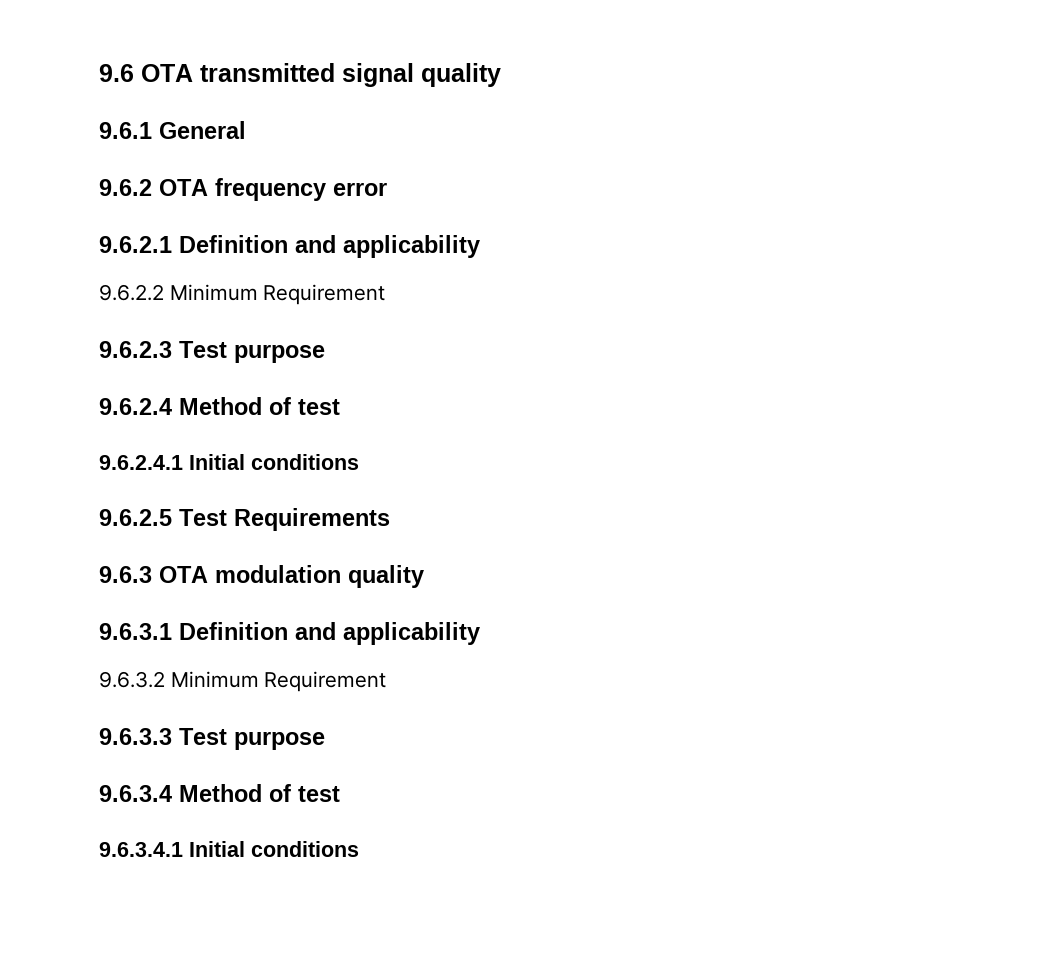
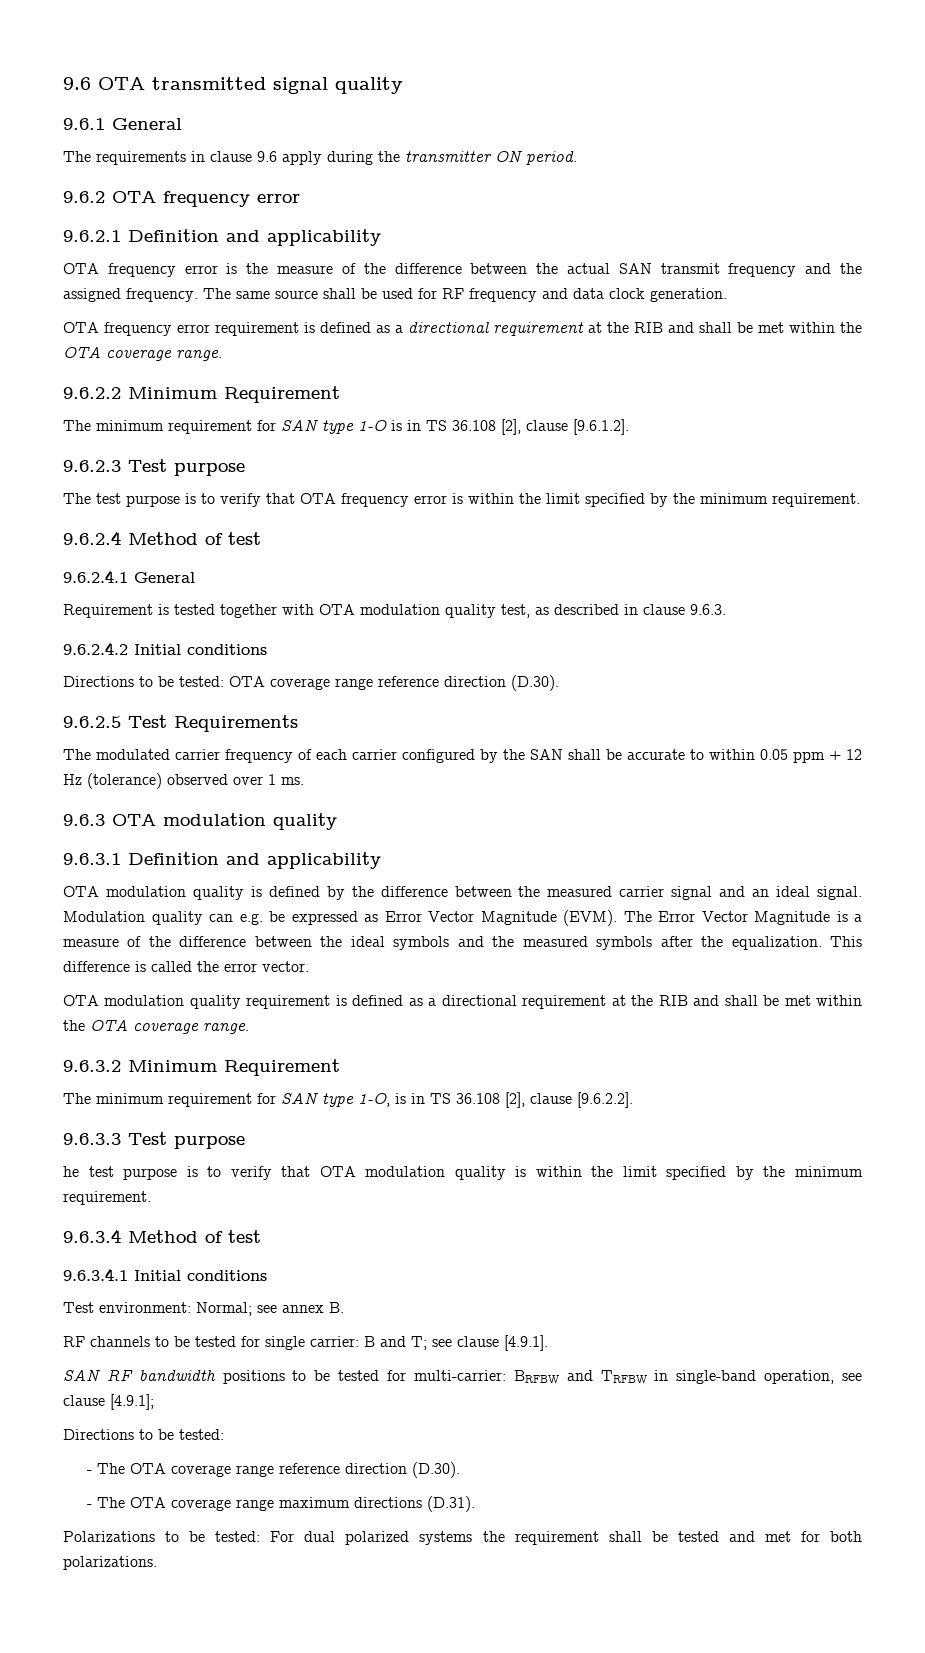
(246, 130) none -> [63,150,577,165] // The requirements in clause 9.6 apply during the transmitter ON period.
[99,284,386,305] [99,341,325,363] 9.6.2.2 Minimum Requirement // 9.6.2.3 Test purpose -> [63,263,862,277] [63,288,727,302] [63,322,862,336] [63,347,222,361] [63,386,340,403] [63,419,629,435] [63,459,245,476] [63,493,860,507] OTA frequency error is the measure of the difference between the actual SAN transmit frequency and the assigned frequency. The same source shall be used for RF frequency and data clock generation. // OTA frequency error requirement is defined as a directional requirement at the RIB and shall be met within the OTA coverage range. // 9.6.2.2 Minimum Requirement // The minimum requirement for SAN type 1-O is in TS 36.108 [2], clause [9.6.1.2]. // 9.6.2.3 Test purpose // The test purpose is to verify that OTA frequency error is within the limit specified by the minimum requirement.
[189,454,359,470] [99,508,390,531] Initial conditions // 9.6.2.5 Test Requirements -> [134,572,195,583] [63,604,726,618] [63,642,267,655] [63,675,559,691] [63,715,298,732] [63,749,862,763] [63,773,304,789] General // Requirement is tested together with OTA modulation quality test, as described in clause 9.6.3. // 9.6.2.4.2 Initial conditions // Directions to be tested: OTA coverage range reference direction (D.30). // 9.6.2.5 Test Requirements // The modulated carrier frequency of each carrier configured by the SAN shall be accurate to within 0.05 ppm + 12 Hz (tolerance) observed over 1 ms.
[99,671,387,692] [99,728,325,750] 9.6.3.2 Minimum Requirement // 9.6.3.3 Test purpose -> [63,886,862,900] [63,910,862,926] [63,936,862,950] [63,961,309,972] [63,995,863,1009] [63,1020,249,1034] [63,1059,340,1076] [63,1092,633,1108] [63,1132,245,1149] [63,1166,863,1180] [63,1191,151,1205] OTA modulation quality is defined by the difference between the measured carrier signal and an ideal signal. Modulation quality can e.g. be expressed as Error Vector Magnitude (EVM). The Error Vector Magnitude is a measure of the difference between the ideal symbols and the measured symbols after the equalization. This difference is called the error vector. // OTA modulation quality requirement is defined as a directional requirement at the RIB and shall be met within the OTA coverage range. // 9.6.3.2 Minimum Requirement // The minimum requirement for SAN type 1-O, is in TS 36.108 [2], clause [9.6.2.2]. // 9.6.3.3 Test purpose // he test purpose is to verify that OTA modulation quality is within the limit specified by the minimum requirement.
(359, 849) none -> [63,1302,344,1316] [63,1335,548,1351] [63,1369,863,1384] [63,1394,154,1410] [63,1429,224,1440] [87,1462,461,1478] [87,1496,476,1512] [63,1531,862,1545] [63,1556,157,1570] // Test environment: Normal; see annex B. // RF channels to be tested for single carrier: B and T; see clause [4.9.1]. // SAN RF bandwidth positions to be tested for multi-carrier: BRFBW and TRFBW in single-band operation, see clause [4.9.1]; // Directions to be tested: // - The OTA coverage range reference direction (D.30). // - The OTA coverage range maximum directions (D.31). // Polarizations to be tested: For dual polarized systems the requirement shall be tested and met for both polarizations.

